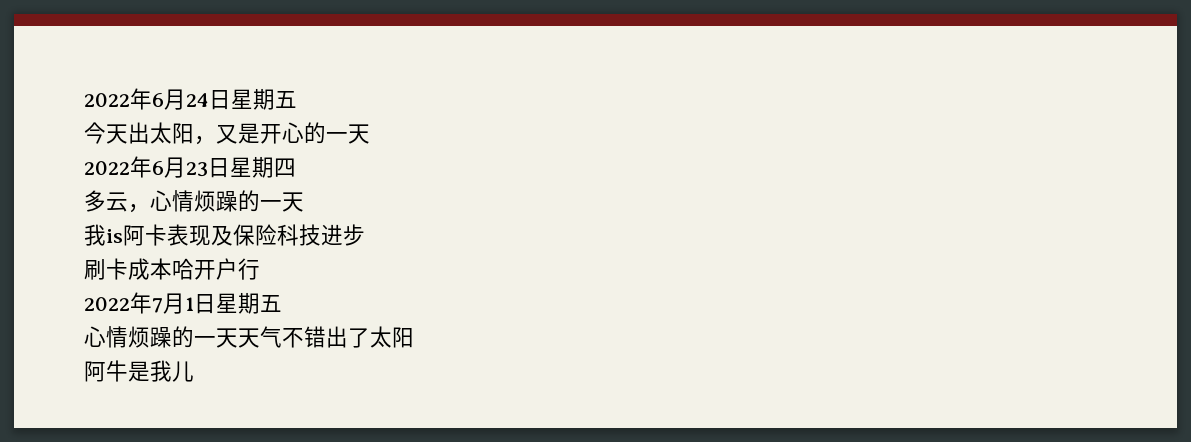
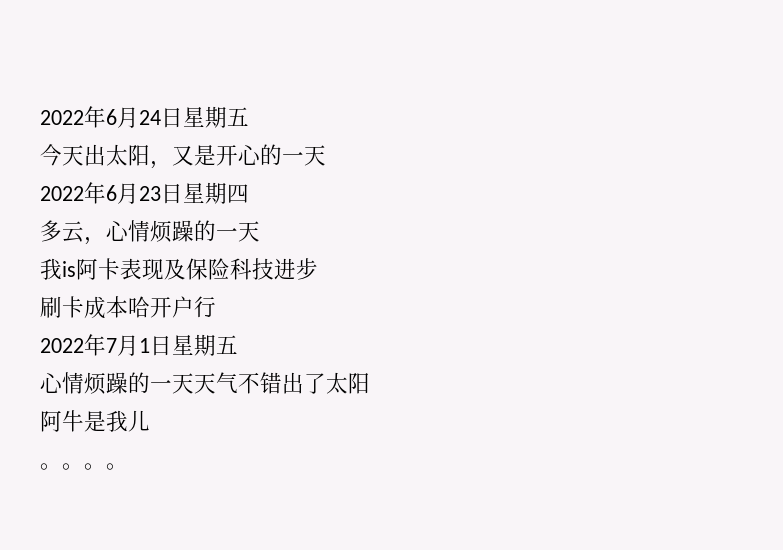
(194, 371) none -> [40,463,128,470] // 。。。。

